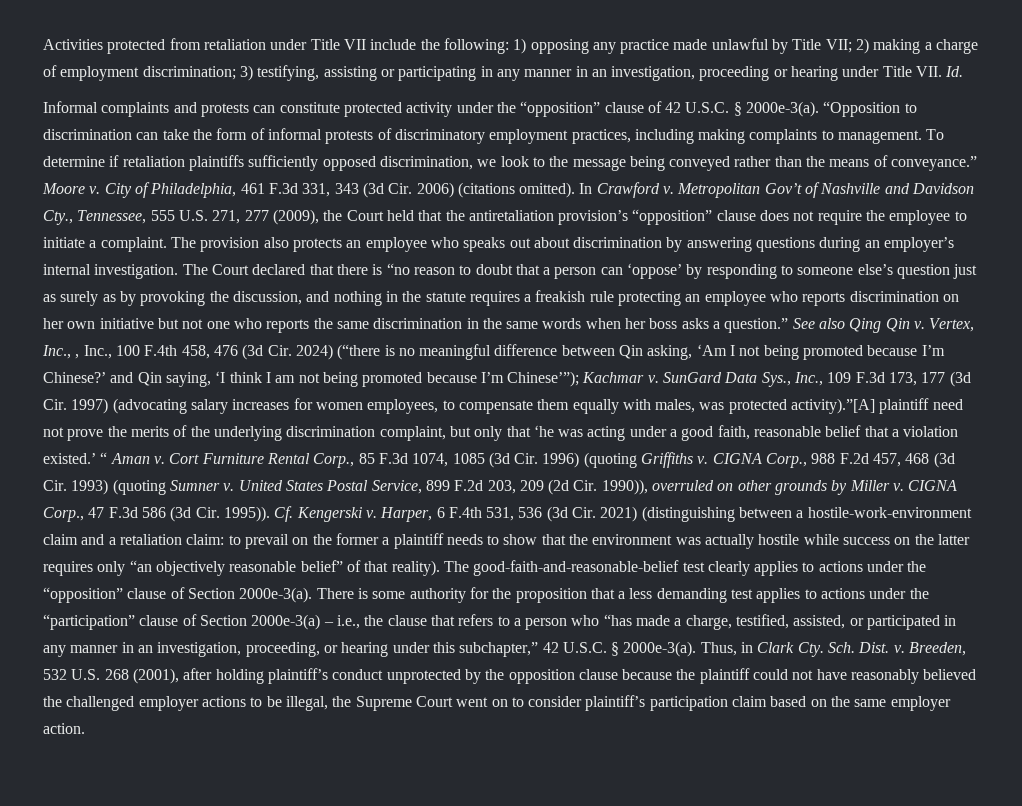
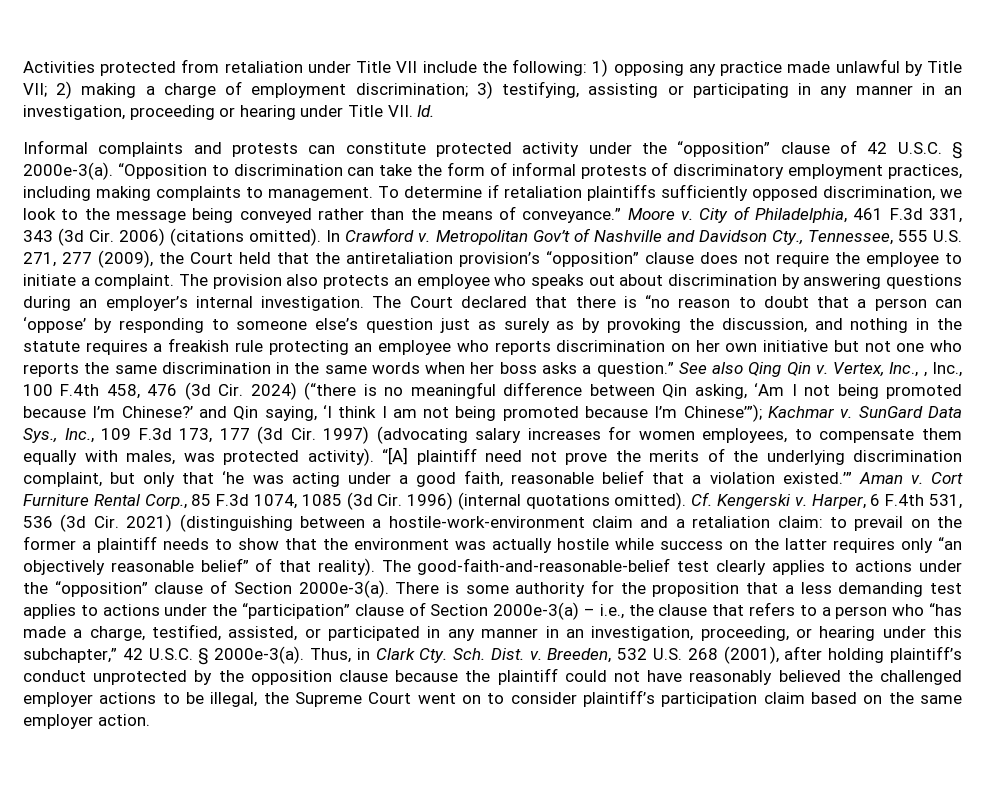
[791,398,876,414] activity).”[A] -> [307,447,408,466] activity). “[A]
[43,452,108,464] existed.’ “ -> [782,472,852,484] existed.’”
[583,452,955,468] [43,479,958,495] [43,506,270,522] (quoting Griffiths v. CIGNA Corp., 988 F.2d 457, 468 (3d Cir. 1993) (quoting Sumner v. United States Postal Service, 899 F.2d 203, 209 (2d Cir. 1990)), overruled on other grounds by Miller v. CIGNA Corp., 47 F.3d 586 (3d Cir. 1995)). -> [457,492,687,510] (internal quotations omitted).

